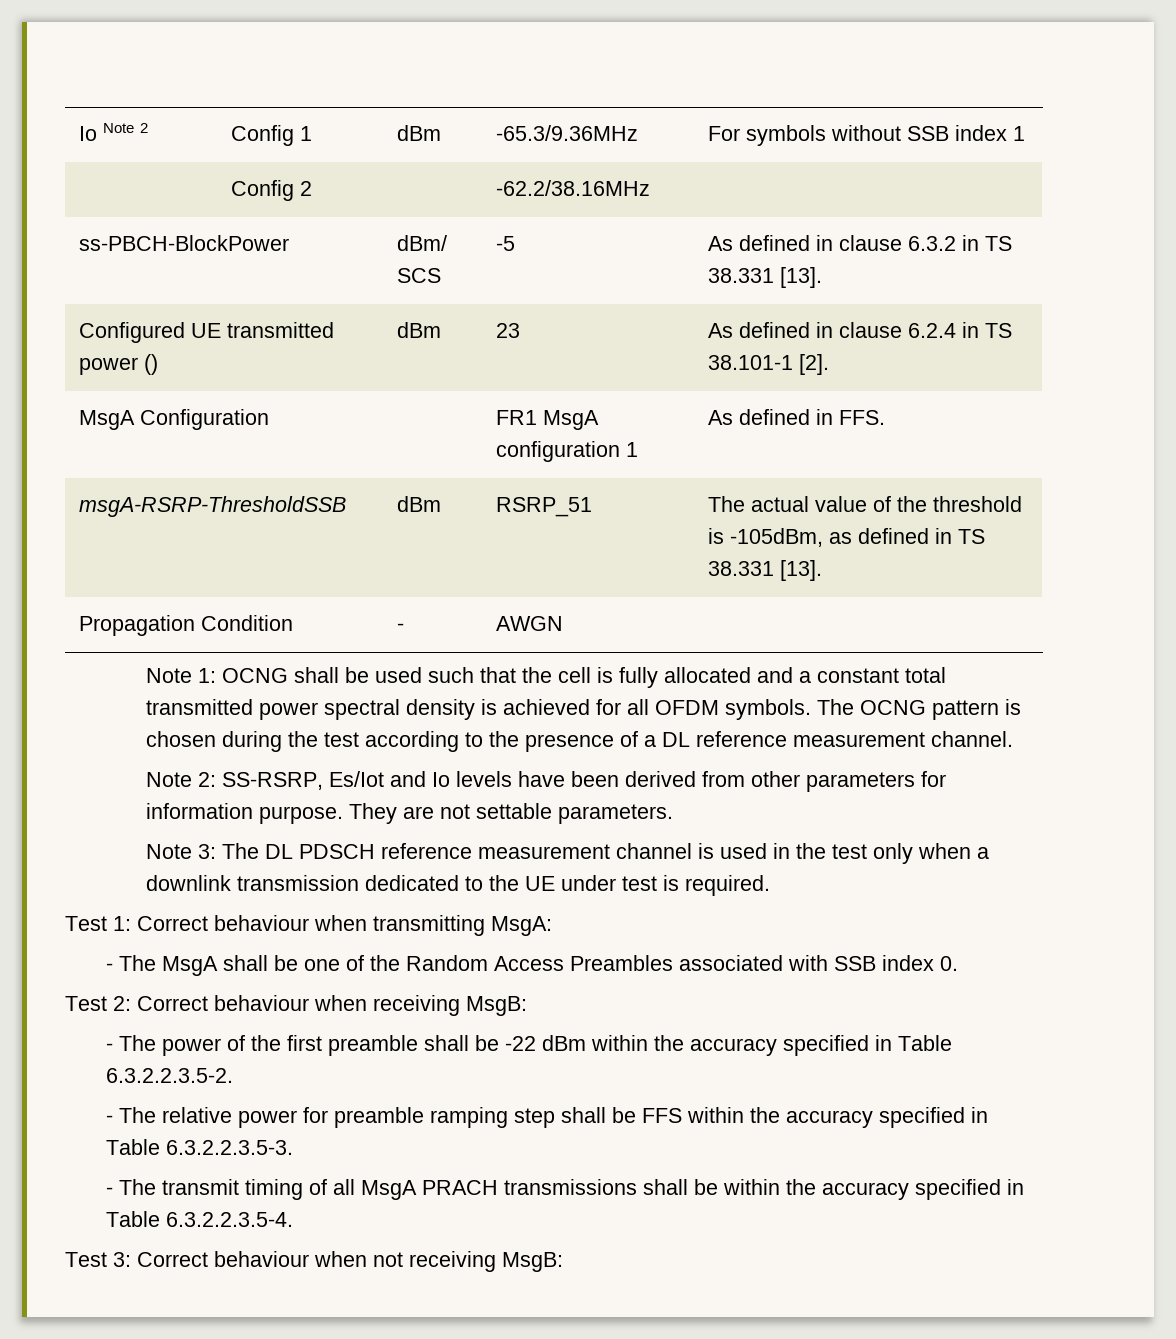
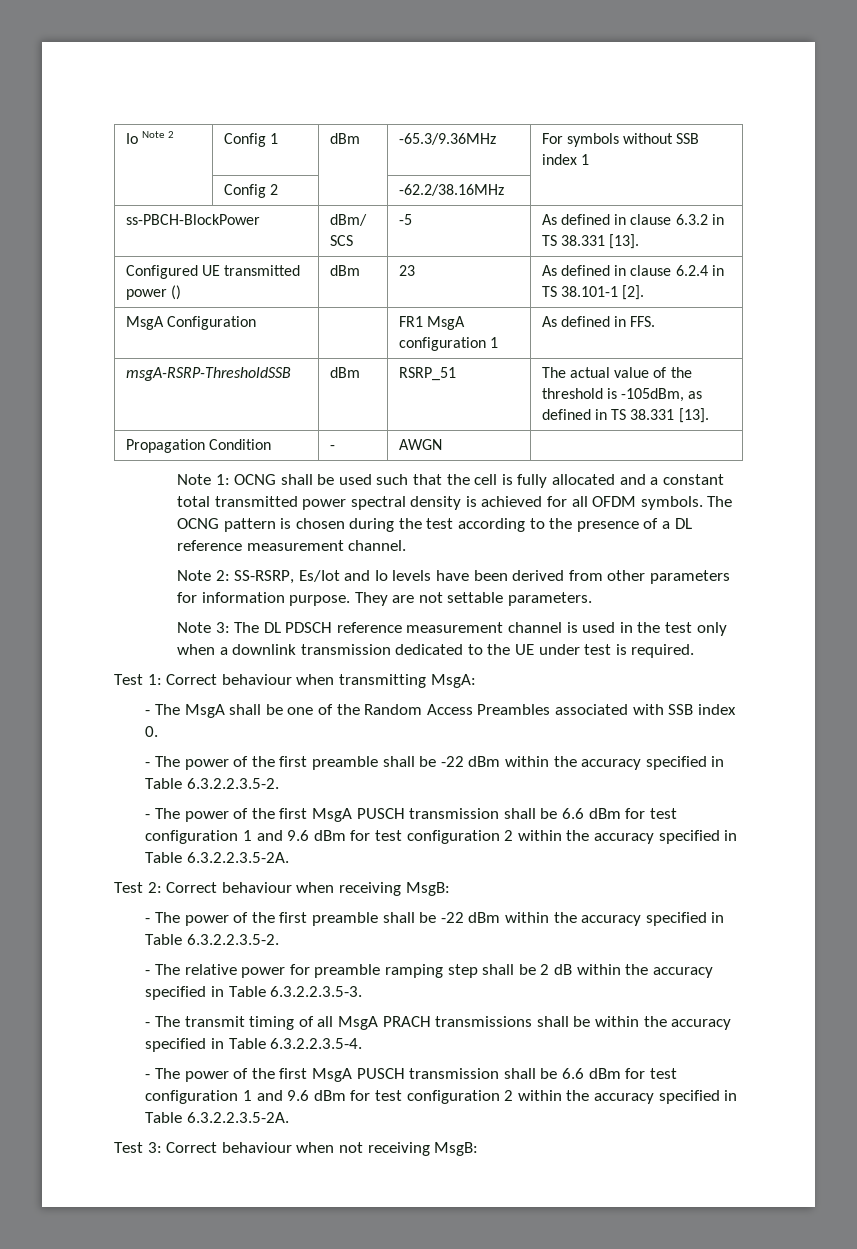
(958, 963) none -> [145,756,725,770] [145,778,280,789] [145,808,677,822] [145,830,738,844] [145,852,290,863] // - The power of the first preamble shall be -22 dBm within the accuracy specified in Table 6.3.2.2.3.5-2. // - The power of the first MsgA PUSCH transmission shall be 6.6 dBm for test configuration 1 and 9.6 dBm for test configuration 2 within the accuracy specified in Table 6.3.2.2.3.5-2A.
[641,1108,682,1123] FFS -> [540,964,572,975] 2 dB
(293, 1219) none -> [145,1068,677,1082] [145,1090,738,1104] [145,1112,290,1123] // - The power of the first MsgA PUSCH transmission shall be 6.6 dBm for test configuration 1 and 9.6 dBm for test configuration 2 within the accuracy specified in Table 6.3.2.2.3.5-2A.

